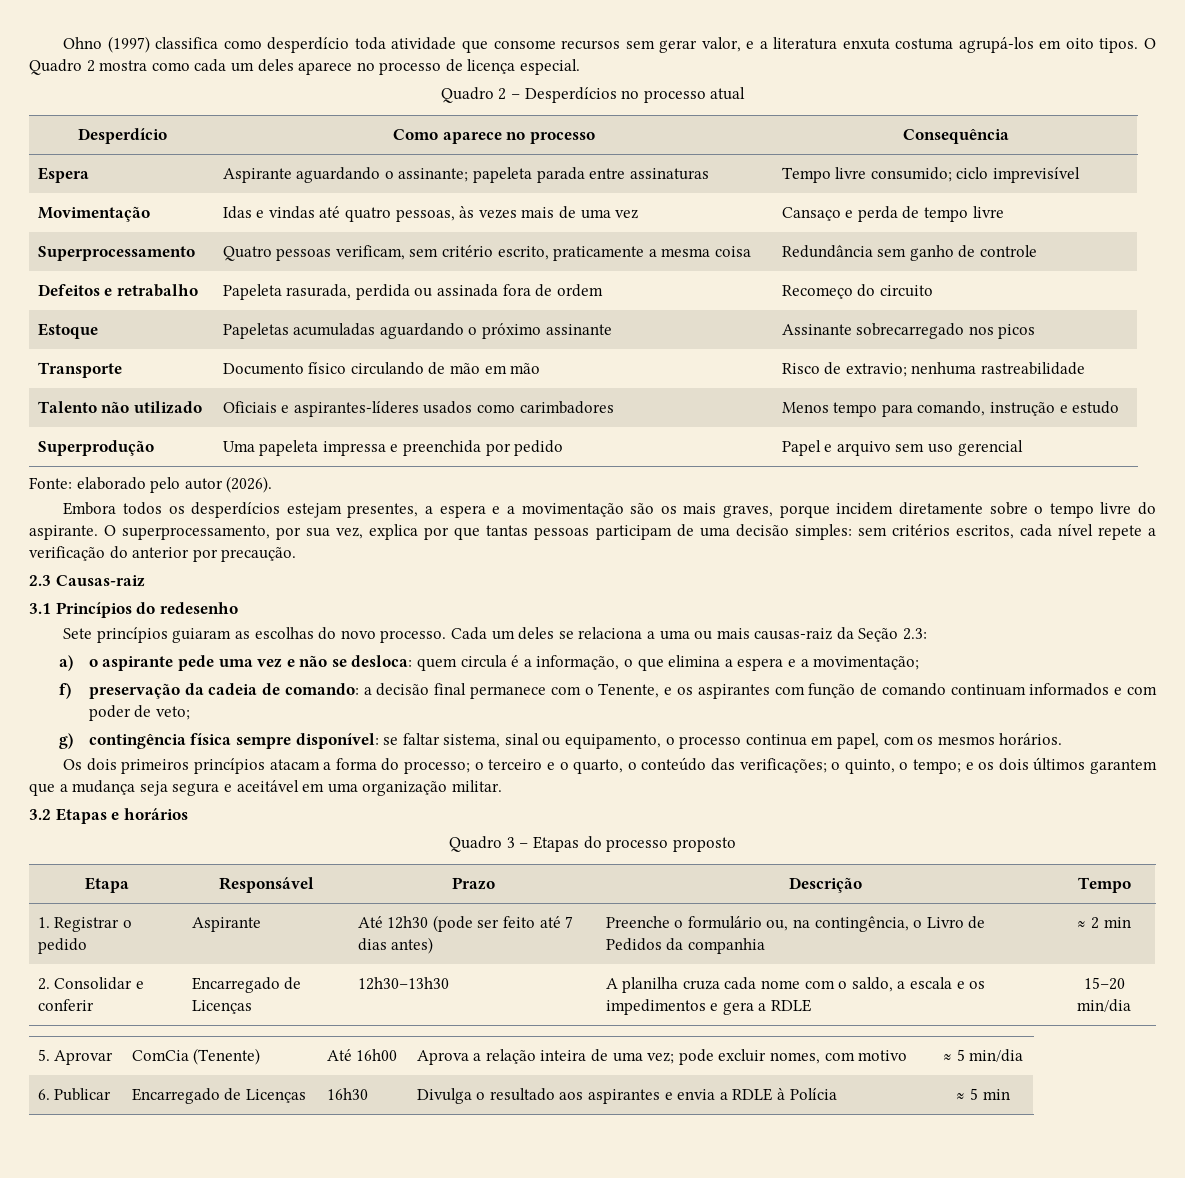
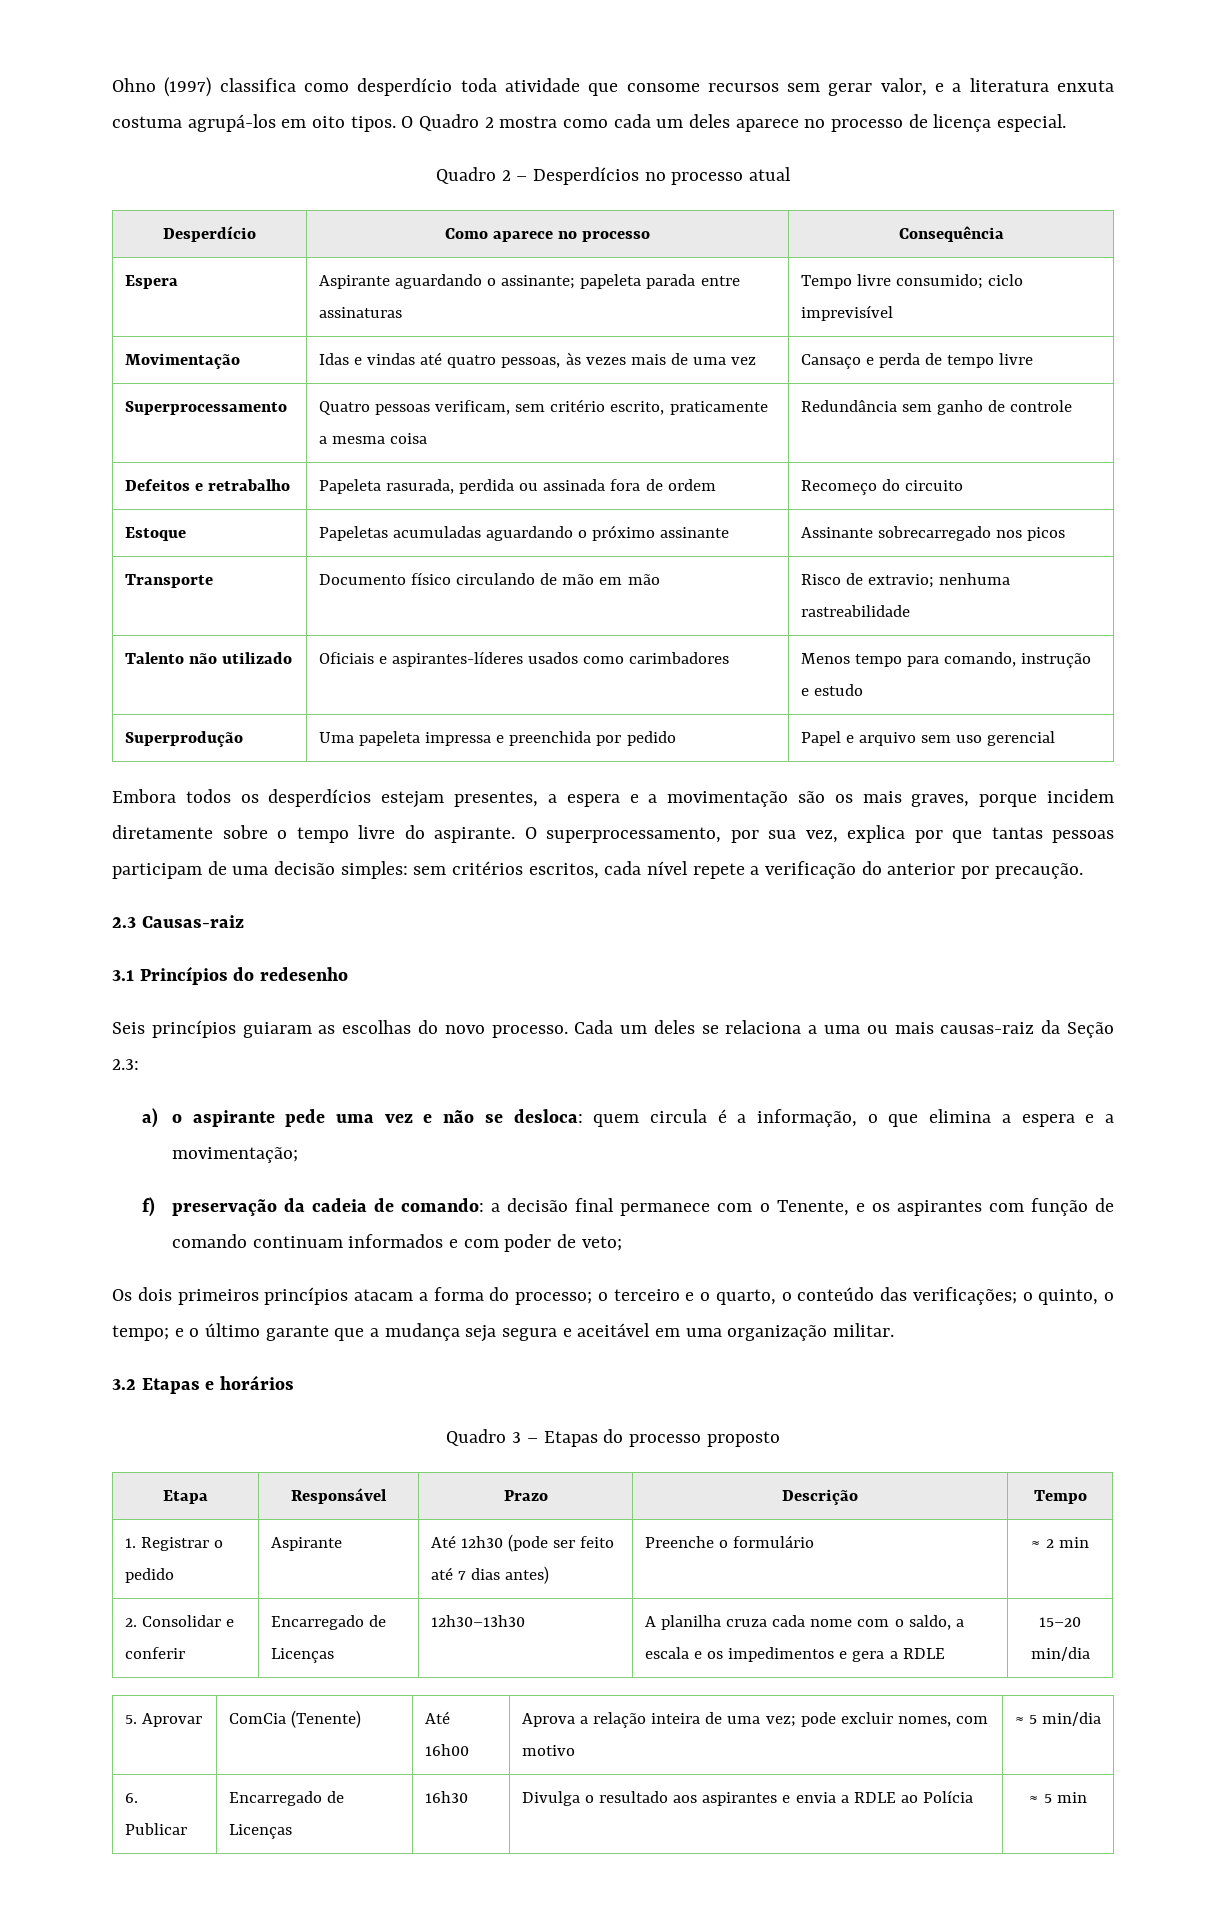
[29,476,273,493] // Fonte: elaborado pelo autor (2026). -> (1056, 738) none
[63,628,93,639] Sete -> [112,1022,145,1034] Seis
[58,733,1063,749] // g) contingência física sempre disponível: se faltar sistema, sinal ou equipamento, o processo continua em papel, com os mesmos horários. -> (622, 1243) none
[978,757,1157,774] os dois últimos garantem -> [189,1323,329,1341] o último garante
[766,916,986,932] [605,938,765,954] ou, na contingência, o Livro de Pedidos da companhia -> (814, 1541) none
[776,1088,785,1100] à -> [900,1795,918,1803] ao

